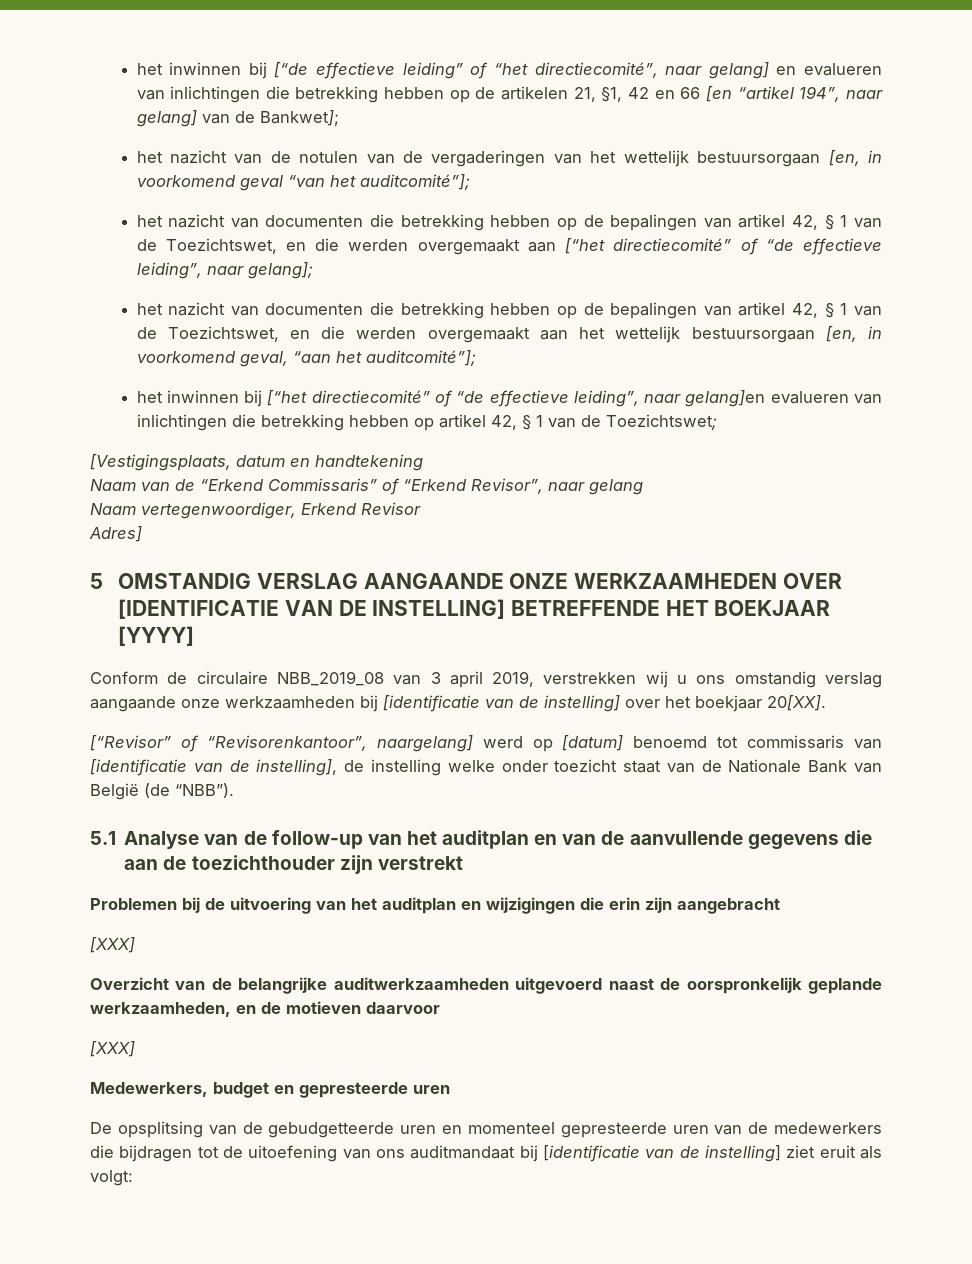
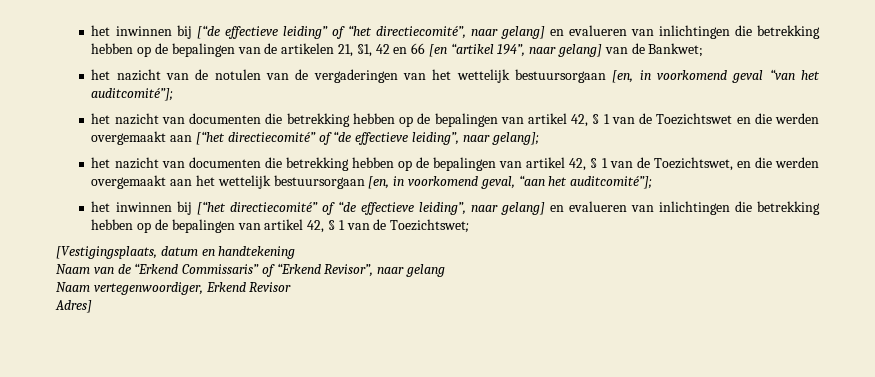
(496, 93) none -> [171,43,278,57] bepalingen van de
[259,110,339,126] Bankwet]; -> [648,43,704,57] Bankwet;
[165,238,277,254] Toezichtswet, -> [656,113,733,125] Toezichtswet
[685,390,882,407] [136,414,434,431] gelang]en evalueren van inlichtingen die betrekking hebben op -> [500,201,820,215] [91,219,261,233] gelang] en evalueren van inlichtingen die betrekking hebben op de bepalingen van
[90,573,842,589] [118,599,831,619] [118,626,195,646] [90,671,882,688] [90,695,826,712] [90,735,882,752] [90,759,883,776] [90,783,234,800] [90,830,872,850] [124,855,463,874] [90,897,780,914] [90,937,135,953] [90,977,883,994] [90,1001,440,1017] [90,1041,135,1057] [90,1082,450,1098] [90,1121,883,1138] [90,1145,883,1162] [90,1170,133,1186] // 5 OMSTANDIG VERSLAG AANGAANDE ONZE WERKZAAMHEDEN OVER [IDENTIFICATIE VAN DE INSTELLING] BETREFFENDE HET BOEKJAAR [YYYY] // Conform de circulaire NBB_2019_08 van 3 april 2019, verstrekken wij u ons omstandig verslag aangaande onze werkzaamheden bij [identificatie van de instelling] over het boekjaar 20[XX]. // [“Revisor” of “Revisorenkantoor”, naargelang] werd op [datum] benoemd tot commissaris van [identificatie van de instelling], de instelling welke onder toezicht staat van de Nationale Bank van België (de “NBB”). // 5.1 Analyse van de follow-up van het auditplan en van de aanvullende gegevens die aan de toezichthouder zijn verstrekt // Problemen bij de uitvoering van het auditplan en wijzigingen die erin zijn aangebracht // [XXX] // Overzicht van de belangrijke auditwerkzaamheden uitgevoerd naast de oorspronkelijk geplande werkzaamheden, en de motieven daarvoor // [XXX] // Medewerkers, budget en gepresteerde uren // De opsplitsing van de gebudgetteerde uren en momenteel gepresteerde uren van de medewerkers die bijdragen tot de uitoefening van ons auditmandaat bij [identificatie van de instelling] ziet eruit als volgt: -> (92, 306) none

